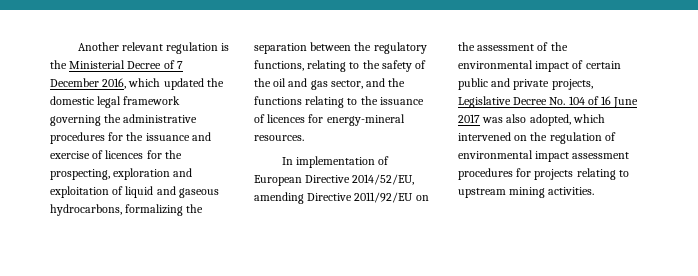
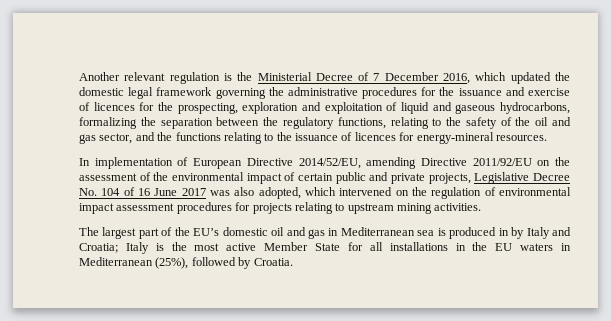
(595, 191) none -> [79,227,572,239] [79,242,571,254] [79,257,293,269] // The largest part of the EU’s domestic oil and gas in Mediterranean sea is produced in by Italy and Croatia; Italy is the most active Member State for all installations in the EU waters in Mediterranean (25%), followed by Croatia.

